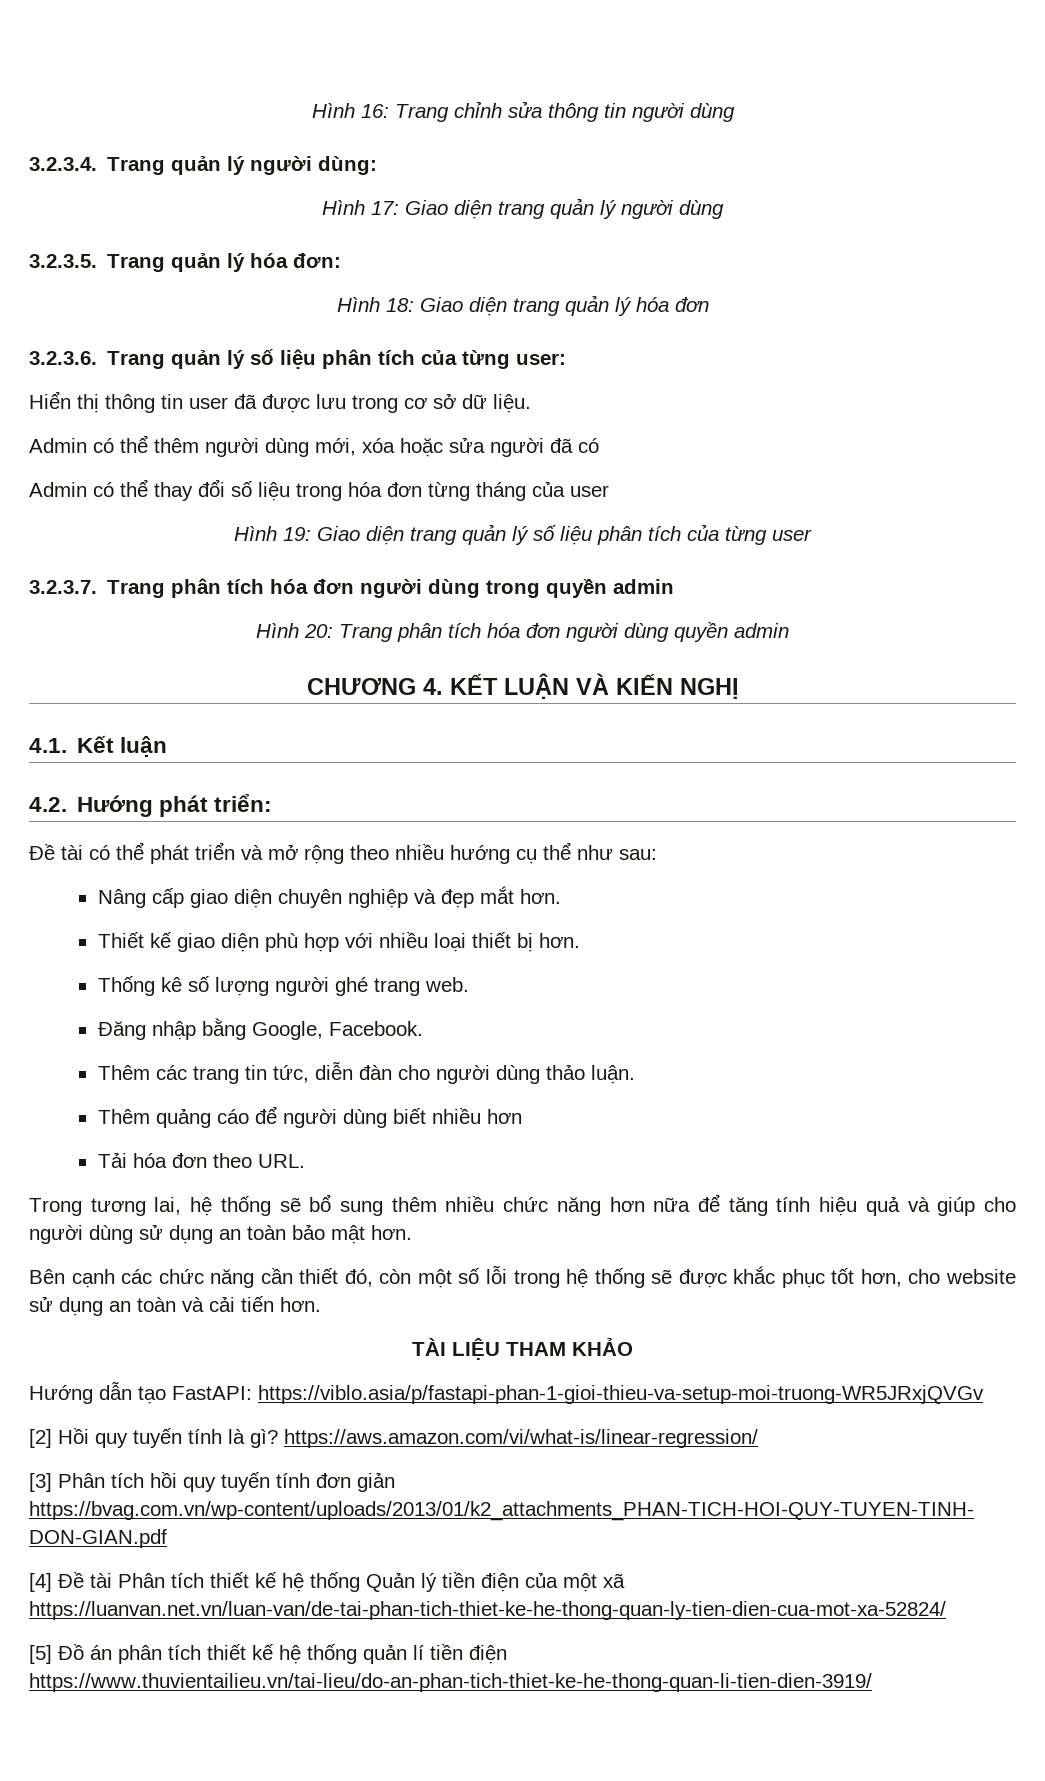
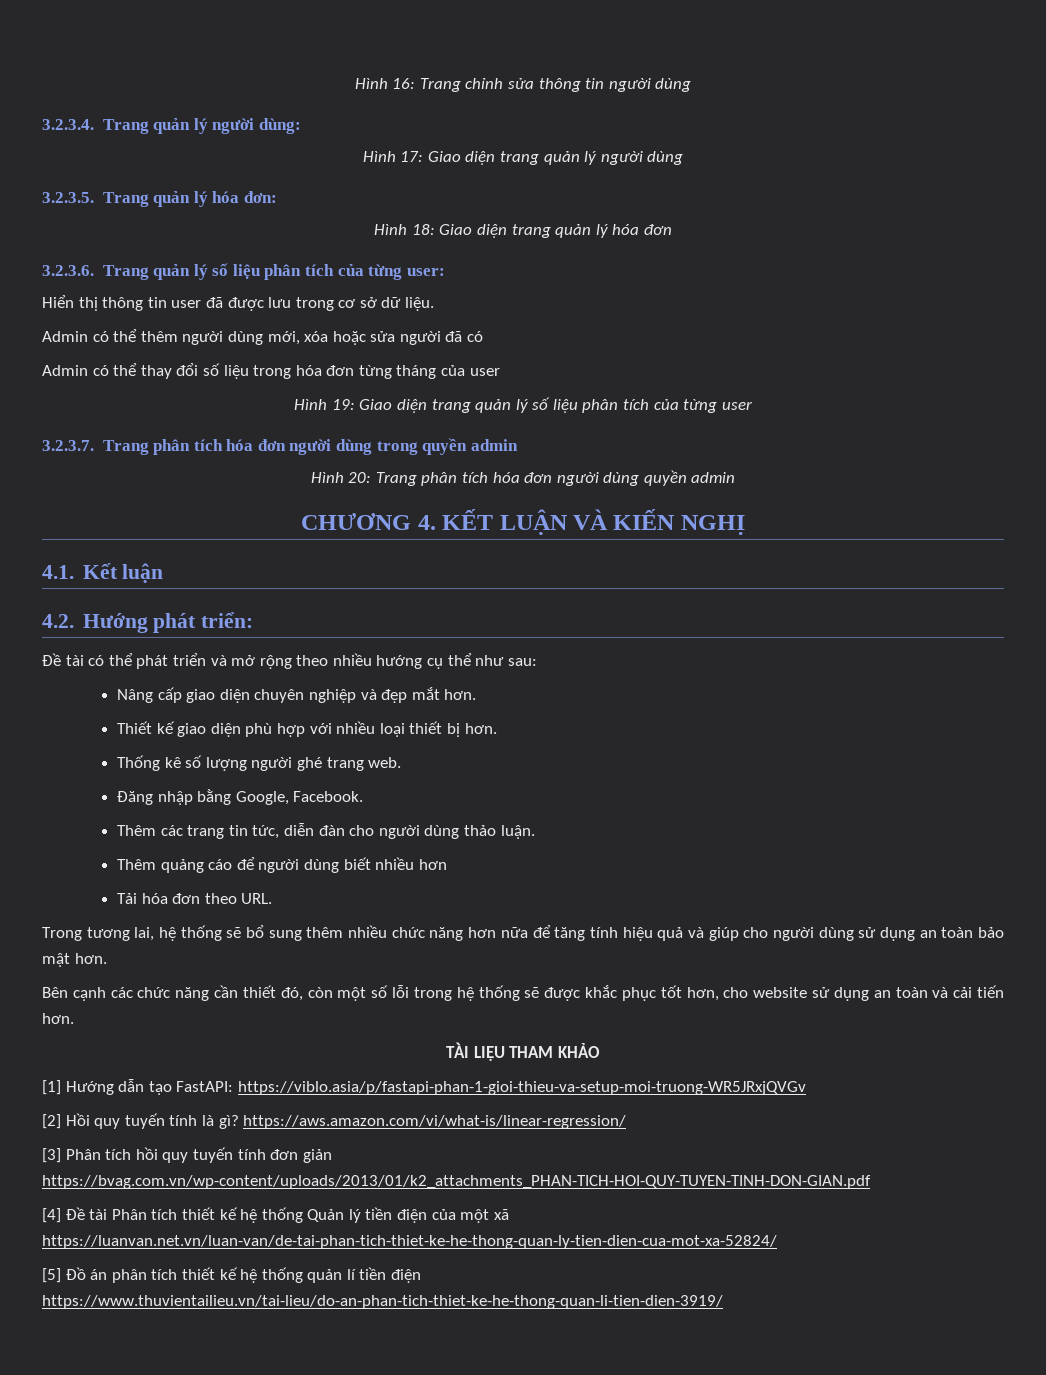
(633, 1347) none -> [42,1080,61,1095] [1]

